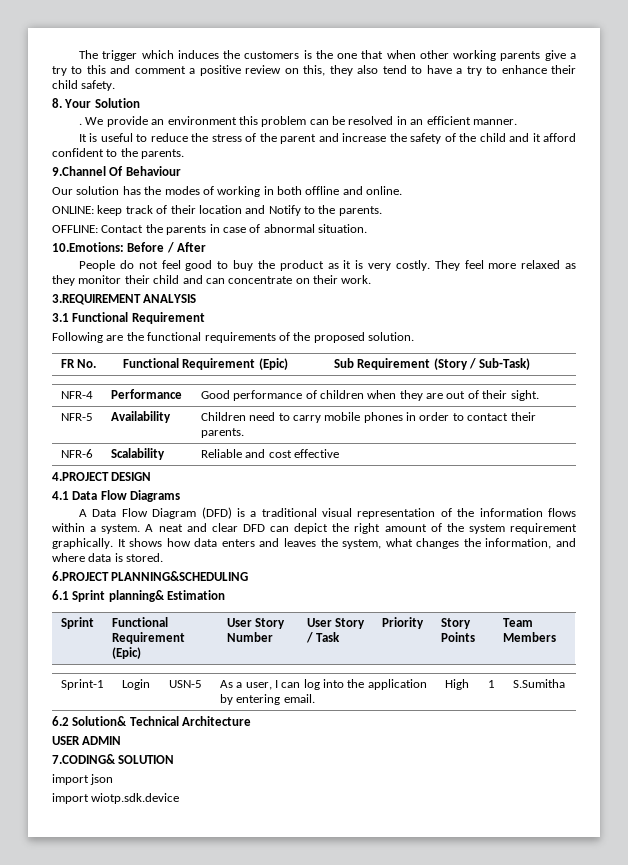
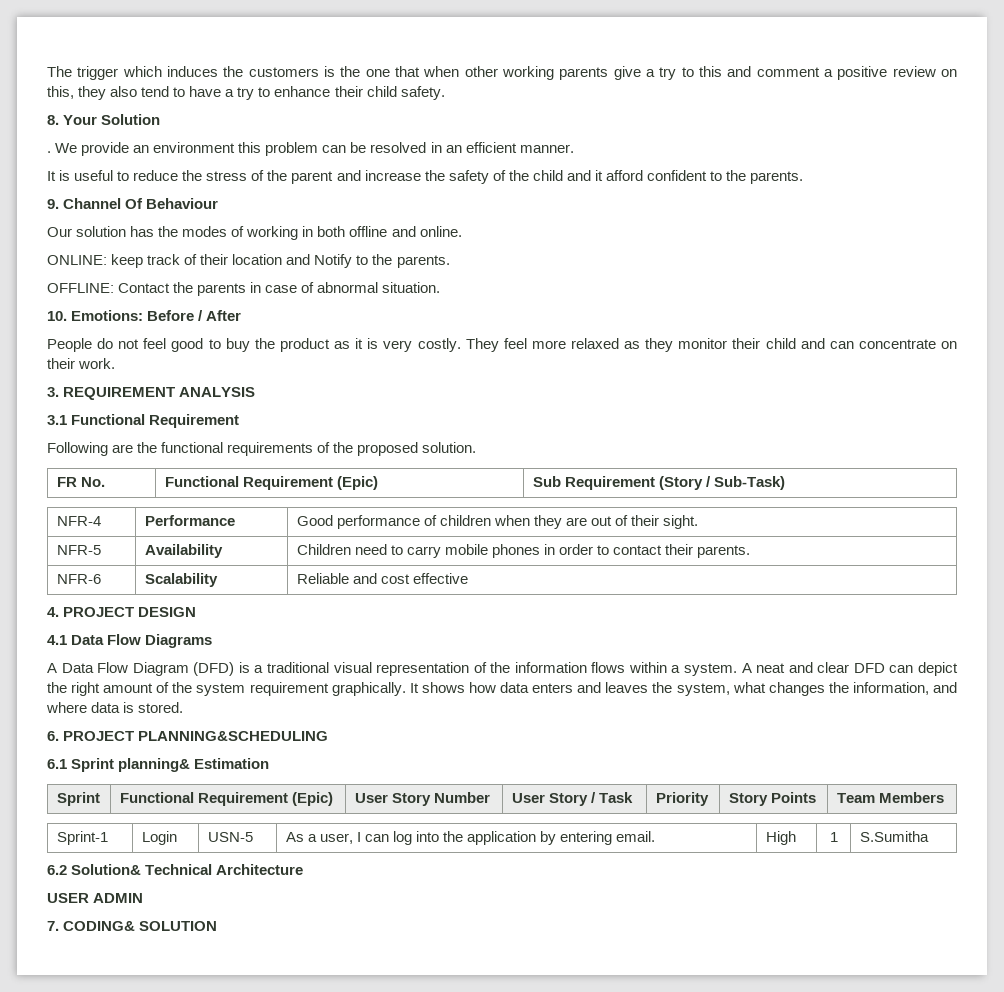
[52,166,106,176] 9.Channel -> [47,198,122,209] 9. Channel
[52,242,124,252] 10.Emotions: -> [47,310,144,321] 10. Emotions:
[52,294,141,305] 3.REQUIREMENT -> [47,387,176,400] 3. REQUIREMENT
[52,472,109,481] 4.PROJECT -> [47,607,135,617] 4. PROJECT
[52,571,109,581] 6.PROJECT -> [47,731,135,741] 6. PROJECT
[52,754,116,764] 7.CODING& -> [47,921,136,931] 7. CODING&
[52,774,114,785] [52,793,180,804] // import json // import wiotp.sdk.device -> (218, 926) none

